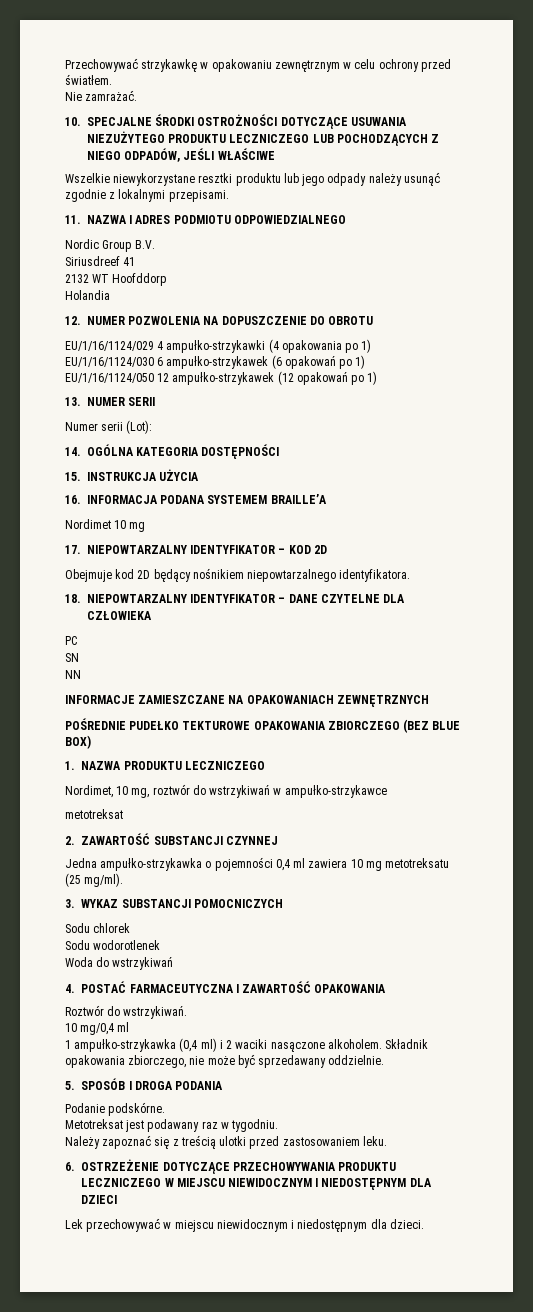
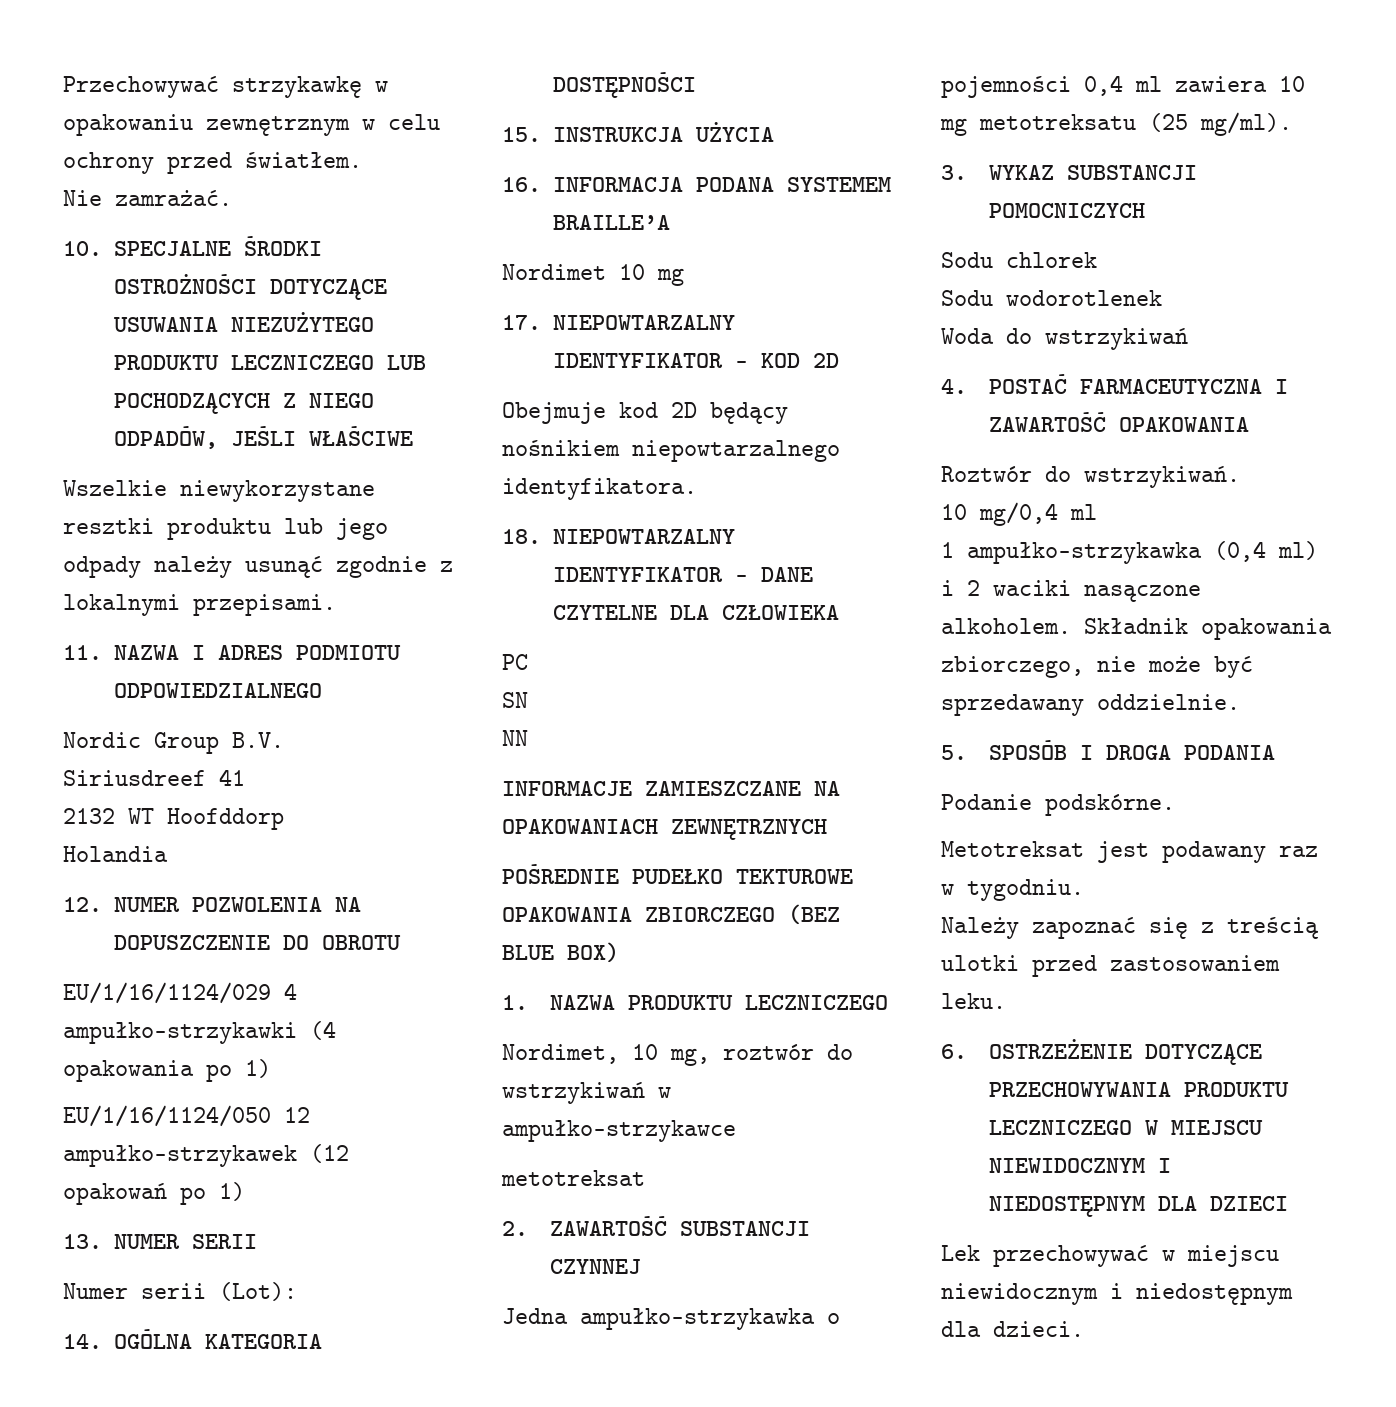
[65,355,366,369] // EU/1/16/1124/030 6 ampułko-strzykawek (6 opakowań po 1) -> (271, 1068) none

